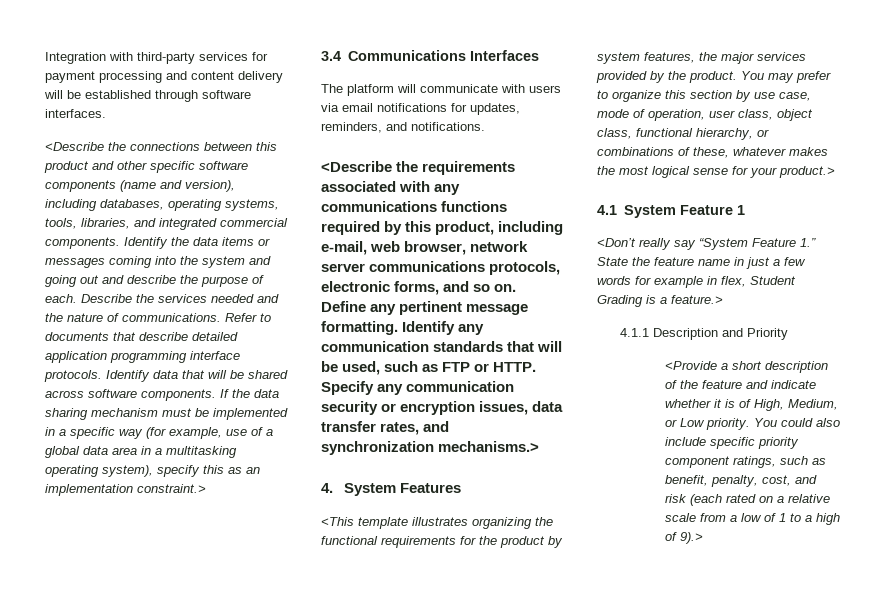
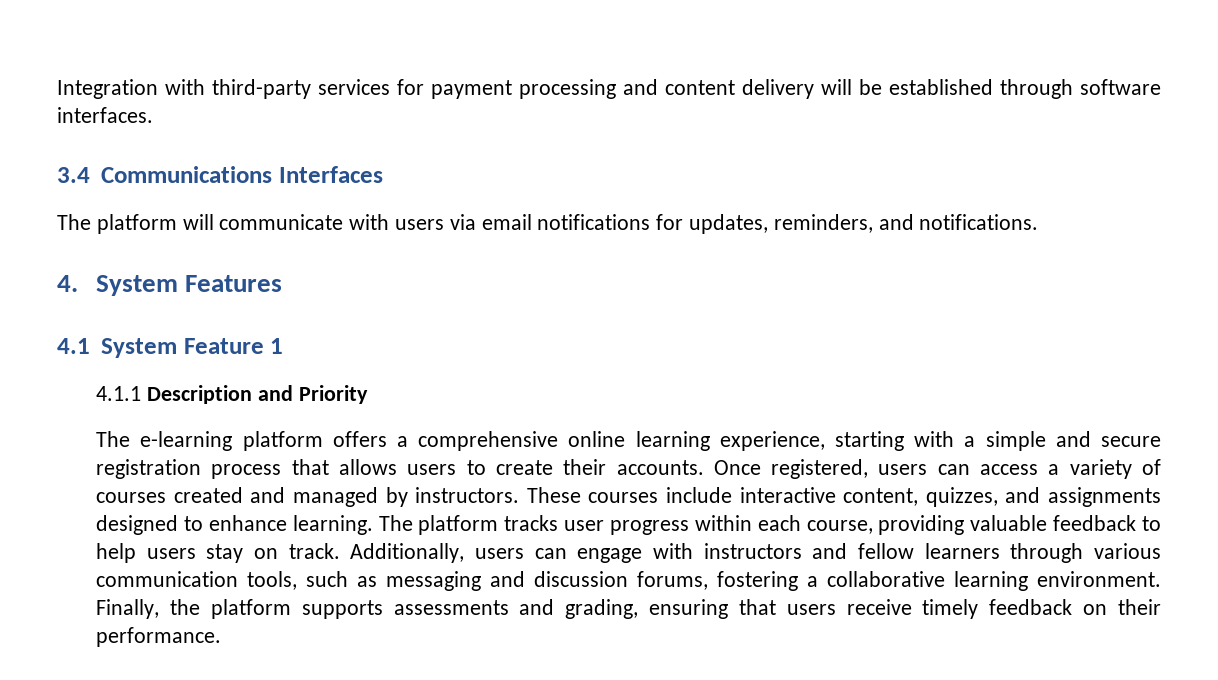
[45,142,277,151] [44,161,248,173] [45,180,235,192] [45,199,279,211] [45,218,288,230] [45,237,270,249] [45,256,271,268] [45,275,264,287] [45,294,279,303] [45,313,271,322] [45,332,238,341] [45,351,240,363] [44,370,288,382] [45,389,279,401] [45,408,288,420] [45,427,273,439] [45,446,237,458] [45,465,260,477] [45,484,206,496] // <Describe the connections between this product and other specific software components (name and version), including databases, operating systems, tools, libraries, and integrated commercial components. Identify the data items or messages coming into the system and going out and describe the purpose of each. Describe the services needed and the nature of communications. Refer to documents that describe detailed application programming interface protocols. Identify data that will be shared across software components. If the data sharing mechanism must be implemented in a specific way (for example, use of a global data area in a multitasking operating system), specify this as an implementation constraint.> -> (153, 115) none
[321,161,516,175] [321,181,461,195] [321,201,508,212] [321,221,564,235] [321,241,529,255] [321,261,561,275] [321,281,517,295] [321,301,529,315] [321,321,485,335] [321,341,563,352] [321,361,537,375] [321,381,515,395] [321,401,564,415] [321,421,450,435] [321,441,540,455] [321,483,461,496] [321,517,553,529] [321,536,563,548] [597,52,806,64] [596,71,831,83] [597,90,811,102] [597,109,813,121] [597,128,769,140] [597,147,828,158] [597,166,835,178] [597,205,745,218] [597,238,816,250] [597,257,806,269] [597,276,796,288] [597,295,723,307] [619,328,788,340] [664,361,828,373] [664,380,816,389] [664,399,838,411] [664,418,840,430] [664,437,799,449] [664,456,826,468] [664,475,817,487] [664,494,830,506] [664,513,840,525] [664,532,703,544] <Describe the requirements associated with any communications functions required by this product, including e-mail, web browser, network server communications protocols, electronic forms, and so on. Define any pertinent message formatting. Identify any communication standards that will be used, such as FTP or HTTP. Specify any communication security or encryption issues, data transfer rates, and synchronization mechanisms.> // 4. System Features // <This template illustrates organizing the functional requirements for the product by system features, the major services provided by the product. You may prefer to organize this section by use case, mode of operation, user class, object class, functional hierarchy, or combinations of these, whatever makes the most logical sense for your product.> // 4.1 System Feature 1 // <Don’t really say “System Feature 1.” State the feature name in just a few words for example in flex, Student Grading is a feature.> // 4.1.1 Description and Priority // <Provide a short description of the feature and indicate whether it is of High, Medium, or Low priority. You could also include specific priority component ratings, such as benefit, penalty, cost, and risk (each rated on a relative scale from a low of 1 to a high of 9).> -> [57,275,283,296] [57,338,284,358] [96,385,368,404] [96,431,1162,451] [96,459,1161,479] [96,487,1161,507] [96,515,1161,535] [96,543,1162,563] [96,571,1161,591] [96,599,1161,619] [96,627,222,647] 4. System Features // 4.1 System Feature 1 // 4.1.1 Description and Priority // The e-learning platform offers a comprehensive online learning experience, starting with a simple and secure registration process that allows users to create their accounts. Once registered, users can access a variety of courses created and managed by instructors. These courses include interactive content, quizzes, and assignments designed to enhance learning. The platform tracks user progress within each course, providing valuable feedback to help users stay on track. Additionally, users can engage with instructors and fellow learners through various communication tools, such as messaging and discussion forums, fostering a collaborative learning environment. Finally, the platform supports assessments and grading, ensuring that users receive timely feedback on their performance.

